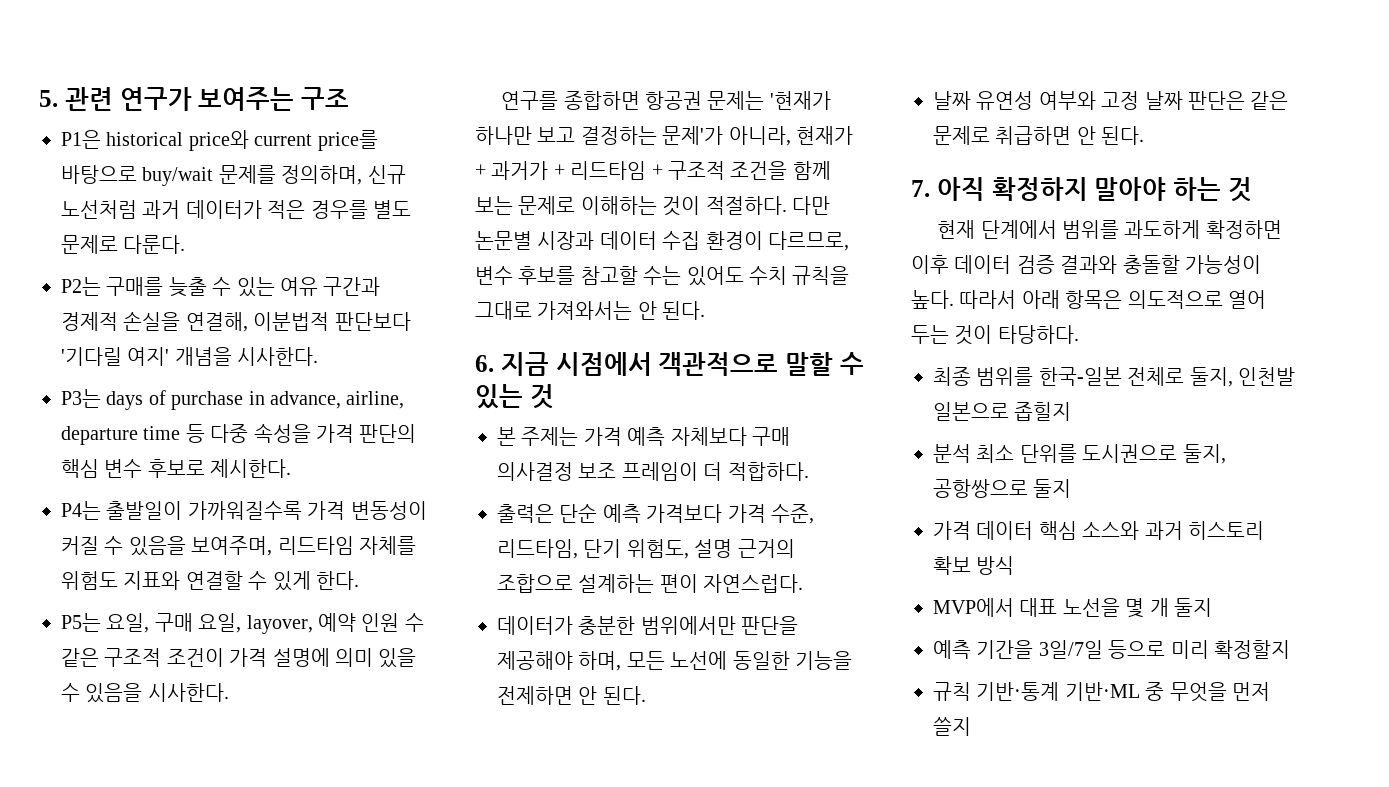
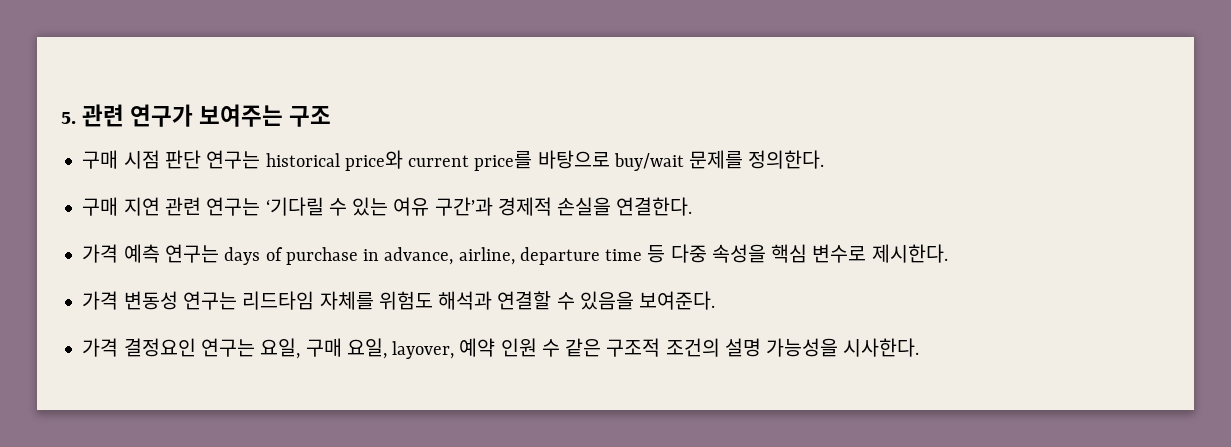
[61,130,101,149] P1은 -> [82,150,261,169] 구매 시점 판단 연구는
[281,165,406,185] [61,200,411,219] [61,235,186,254] [61,277,207,297] 정의하며, 신규 노선처럼 과거 데이터가 적은 경우를 별도 문제로 다룬다. // P2는 구매를 늦출 -> [748,150,825,169] [82,197,324,216] 정의한다. // 구매 지연 관련 연구는 ‘기다릴
[323,277,381,296] 구간과 -> [434,197,493,216] 구간’과
[185,312,411,332] [61,347,319,366] [61,389,101,408] 연결해, 이분법적 판단보다 '기다릴 여지' 개념을 시사한다. // P3는 -> [616,197,693,216] [82,244,219,263] 연결한다. // 가격 예측 연구는
[316,424,417,443] [61,459,292,478] [61,501,427,520] [61,536,273,556] 가격 판단의 핵심 변수 후보로 제시한다. // P4는 출발일이 가까워질수록 가격 변동성이 커질 수 있음을 보여주며, -> [771,244,948,263] [82,291,237,310] 핵심 변수로 제시한다. // 가격 변동성 연구는
[123,571,181,590] 지표와 -> [438,291,493,310] 해석과
[272,571,359,591] [61,613,101,632] 있게 한다. // P5는 -> [579,291,716,310] [82,338,255,357] 있음을 보여준다. // 가격 결정요인 연구는
[166,648,417,668] [61,683,229,703] [501,91,831,110] [475,126,853,146] [475,161,831,180] [475,196,830,216] [475,231,849,251] [475,266,850,286] [475,301,706,320] [475,352,864,376] [475,384,554,409] [497,427,790,446] [497,462,809,481] [497,503,814,524] [497,539,795,559] [497,574,804,593] [497,616,799,635] [497,651,852,671] [497,686,646,705] [933,91,1289,110] [933,126,1145,145] [911,177,1252,202] [937,220,1282,239] [911,255,1261,274] [911,290,1266,309] [911,325,1079,345] [933,367,1295,387] [933,402,1072,421] [933,444,1226,464] [933,479,1072,498] [933,521,1264,540] [933,556,1015,575] [933,598,1212,618] [933,640,1290,659] [933,682,1270,702] [933,717,971,736] 조건이 가격 설명에 의미 있을 수 있음을 시사한다. // 연구를 종합하면 항공권 문제는 '현재가 하나만 보고 결정하는 문제'가 아니라, 현재가 + 과거가 + 리드타임 + 구조적 조건을 함께 보는 문제로 이해하는 것이 적절하다. 다만 논문별 시장과 데이터 수집 환경이 다르므로, 변수 후보를 참고할 수는 있어도 수치 규칙을 그대로 가져와서는 안 된다. // 6. 지금 시점에서 객관적으로 말할 수 있는 것 // 본 주제는 가격 예측 자체보다 구매 의사결정 보조 프레임이 더 적합하다. // 출력은 단순 예측 가격보다 가격 수준, 리드타임, 단기 위험도, 설명 근거의 조합으로 설계하는 편이 자연스럽다. // 데이터가 충분한 범위에서만 판단을 제공해야 하며, 모든 노선에 동일한 기능을 전제하면 안 된다. // 날짜 유연성 여부와 고정 날짜 판단은 같은 문제로 취급하면 안 된다. // 7. 아직 확정하지 말아야 하는 것 // 현재 단계에서 범위를 과도하게 확정하면 이후 데이터 검증 결과와 충돌할 가능성이 높다. 따라서 아래 항목은 의도적으로 열어 두는 것이 타당하다. // 최종 범위를 한국-일본 전체로 둘지, 인천발 일본으로 좁힐지 // 분석 최소 단위를 도시권으로 둘지, 공항쌍으로 둘지 // 가격 데이터 핵심 소스와 과거 히스토리 확보 방식 // MVP에서 대표 노선을 몇 개 둘지 // 예측 기간을 3일/7일 등으로 미리 확정할지 // 규칙 기반·통계 기반·ML 중 무엇을 먼저 쓸지 -> [665,338,920,357] 조건의 설명 가능성을 시사한다.

